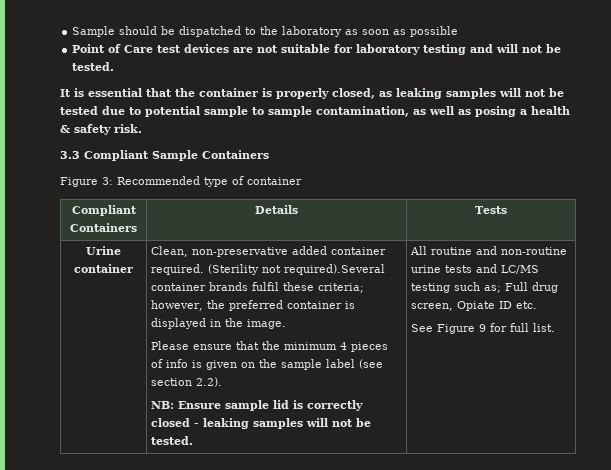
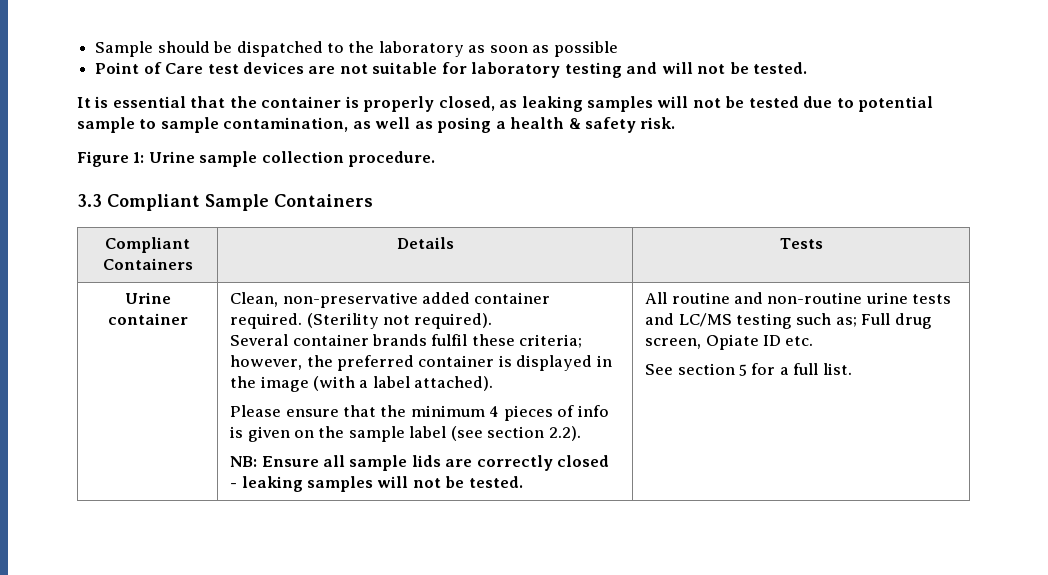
[60,150,269,161] [60,176,302,187] 3.3 Compliant Sample Containers // Figure 3: Recommended type of container -> [77,151,436,167] [77,194,373,211] Figure 1: Urine sample collection procedure. // 3.3 Compliant Sample Containers
[283,264,385,275] required).Several -> [414,313,493,329] [230,334,289,346] required). // Several
[246,319,286,329] image. -> [260,376,494,392] image (with a label attached).
[224,400,303,411] sample lid is -> [322,455,473,471] all sample lids are
[436,323,507,334] Figure 9 for -> [677,363,789,376] section 5 for a

